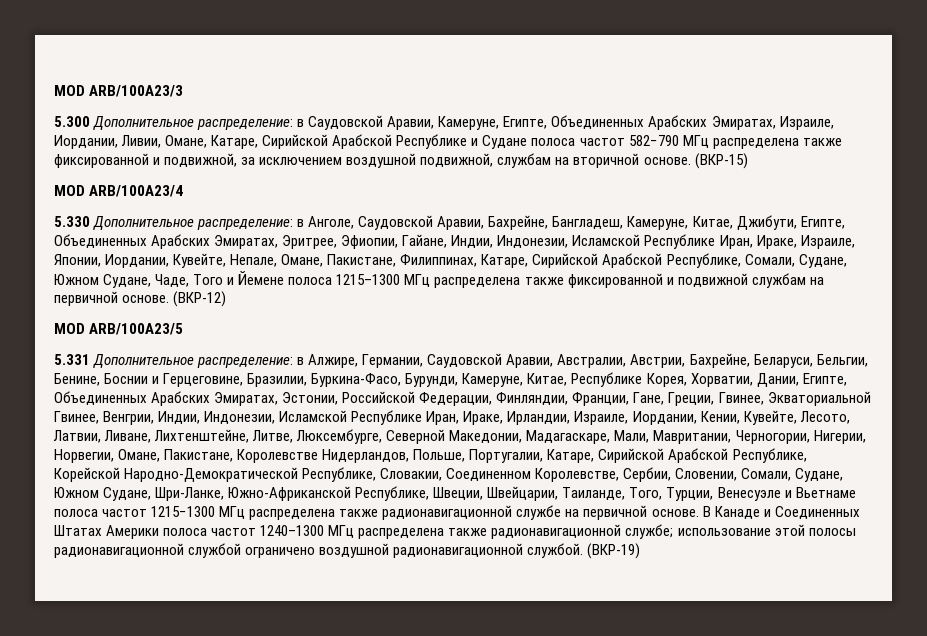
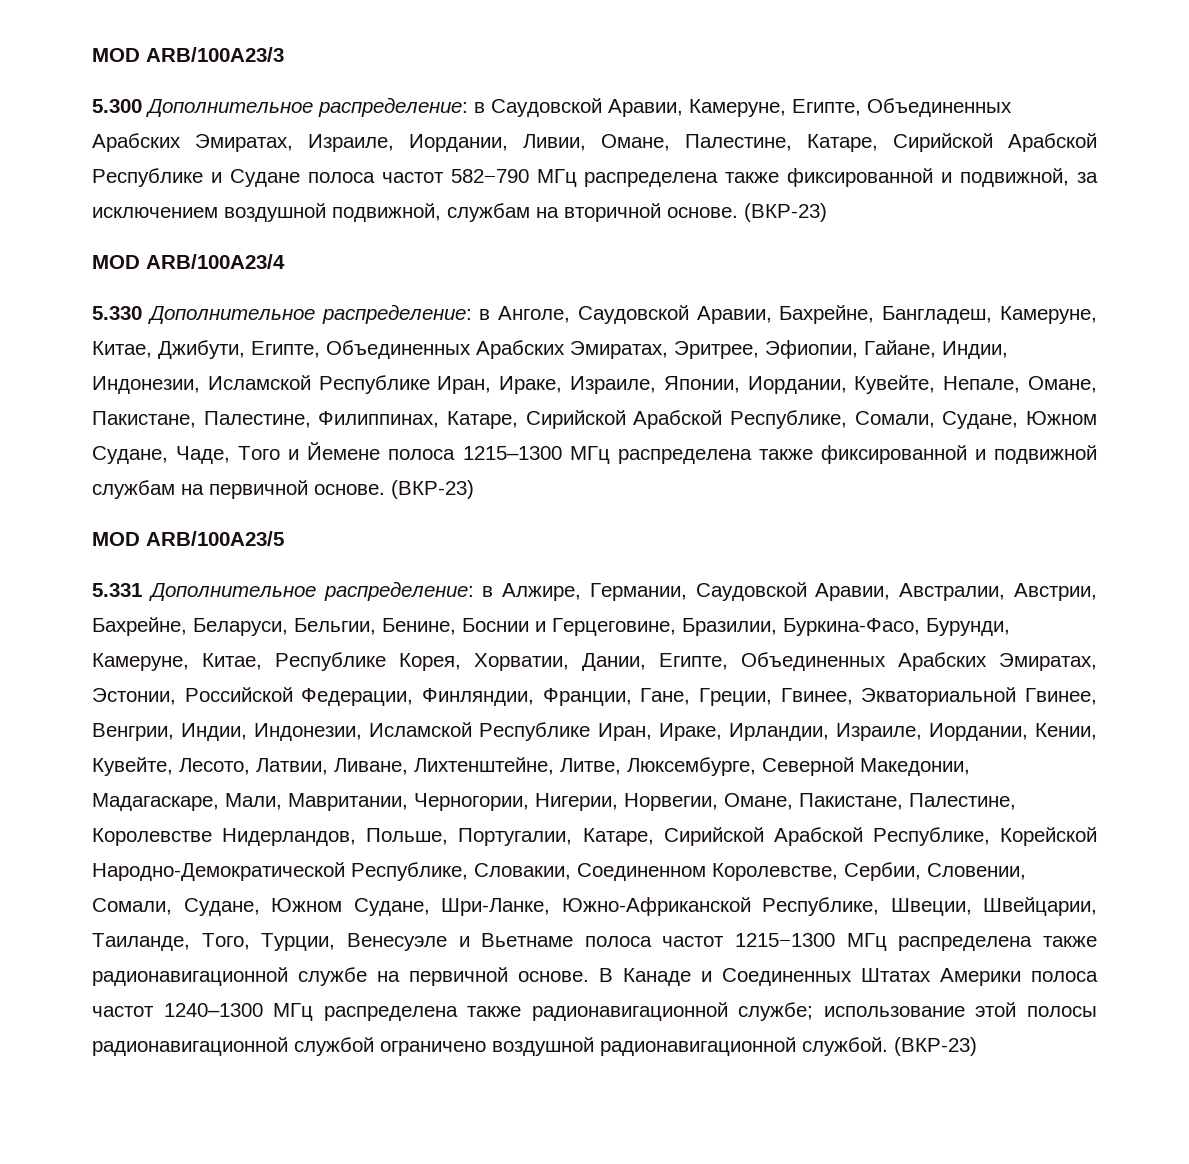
(208, 141) none -> [685,134,792,151] Палестине,
[694,153,748,169] (ВКР-15) -> [744,203,827,222] (ВКР-23)
(397, 260) none -> [203,411,311,428] Палестине,
[173,291,227,307] (ВКР-12) -> [391,480,474,499] (ВКР-23)
(234, 455) none -> [909,793,1016,810] Палестине,
[587,543,641,559] (ВКР-19) -> [894,1037,977,1056] (ВКР-23)

